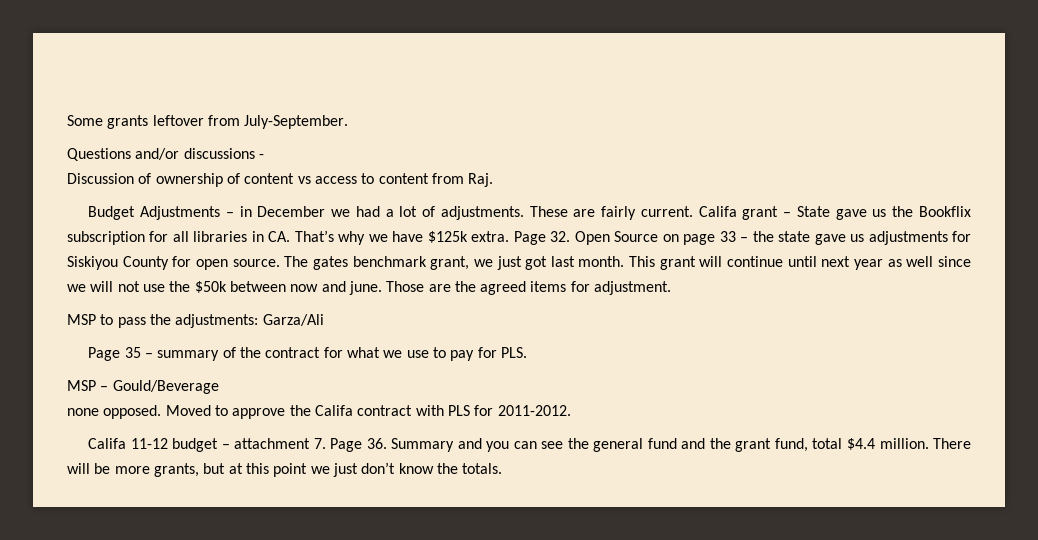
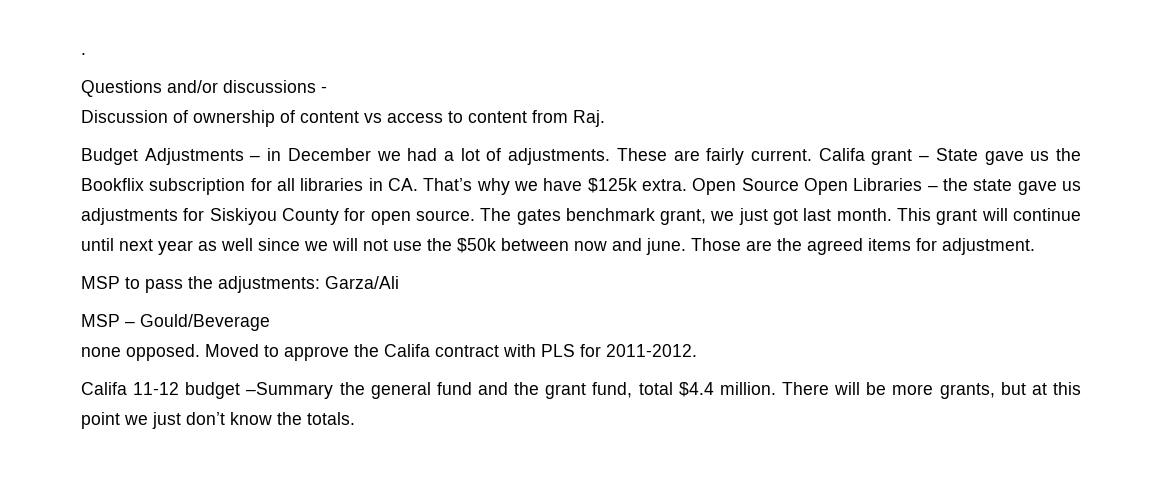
[67,115,349,129] Some grants leftover from July-September. -> [81,53,86,55] .
[513,231,736,245] Page 32. Open Source on page 33 -> [692,178,923,195] Open Source Open Libraries
[88,347,527,361] // Page 35 – summary of the contract for what we use to pay for PLS. -> (399, 282) none
[221,438,564,452] – attachment 7. Page 36. Summary and you can see -> [246,382,334,399] –Summary

